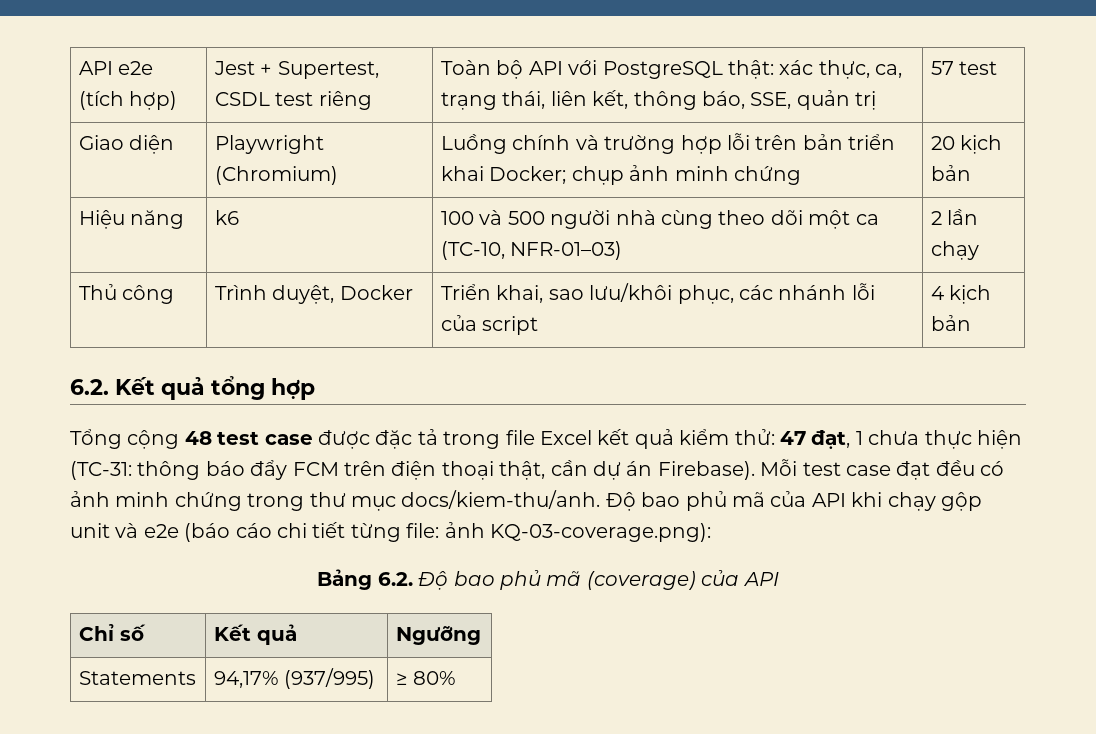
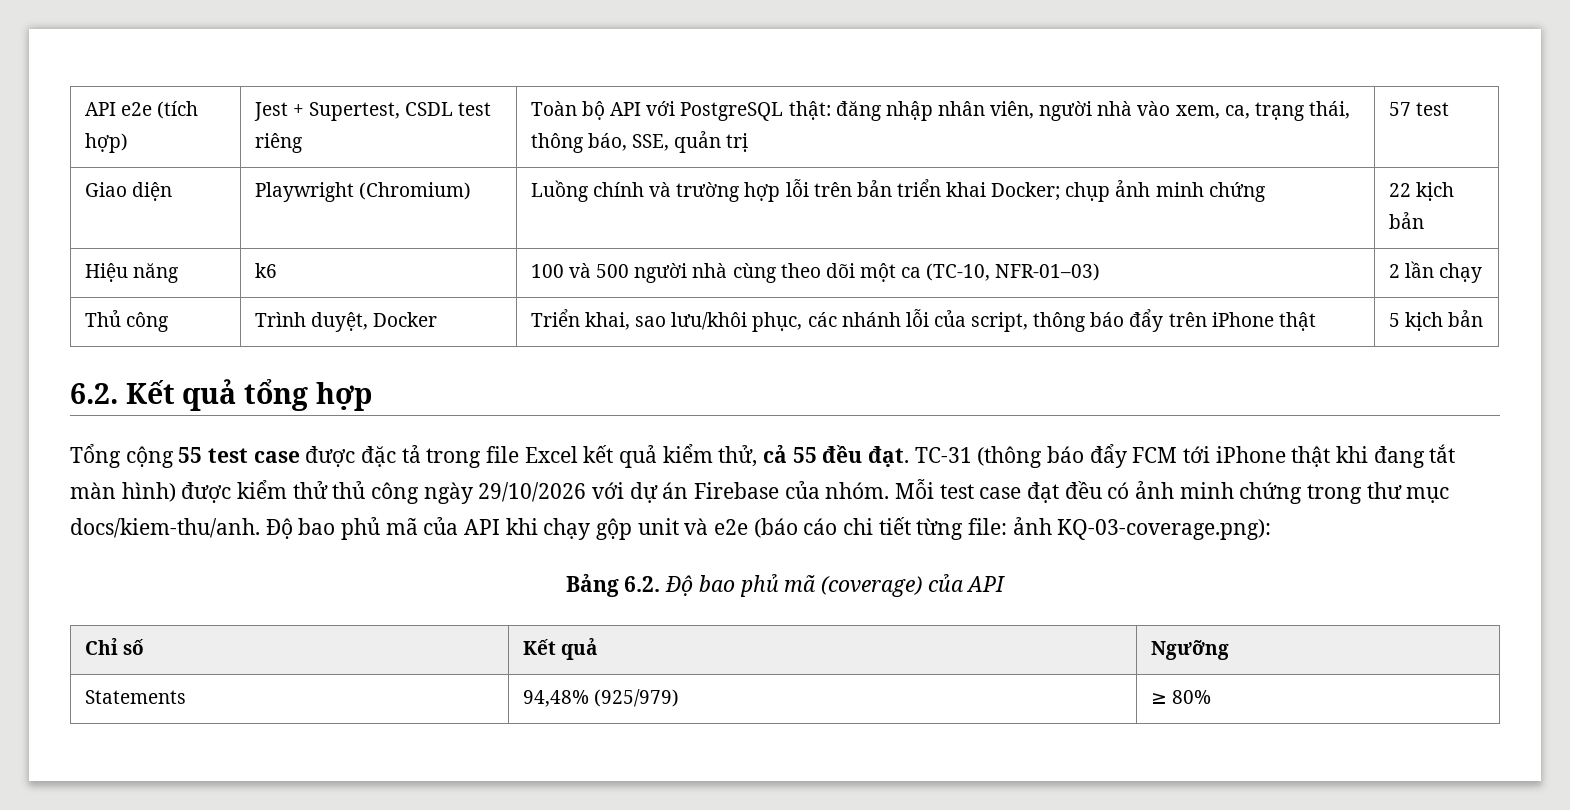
[779,60,870,79] xác thực, -> [835,101,1220,121] đăng nhập nhân viên, người nhà vào xem,
[550,90,629,109] liên kết, -> (1350, 110) none
[930,136,955,150] 20 -> [1388,183,1411,197] 22
[482,316,539,335] [930,286,944,300] script | 4 -> [971,309,1316,332] [1388,313,1400,327] script, thông báo đẩy trên iPhone thật | 5
[184,431,212,445] 48 -> [178,447,203,463] 55
[734,429,1022,449] [70,460,755,480] thử: 47 đạt, 1 chưa thực hiện (TC-31: thông báo đẩy FCM trên điện thoại thật, cần dự án Firebase). -> [718,444,1456,468] [70,480,890,504] thử, cả 55 đều đạt. TC-31 (thông báo đẩy FCM tới iPhone thật khi đang tắt màn hình) được kiểm thử thủ công ngày 29/10/2026 với dự án Firebase của nhóm.
[213,668,376,689] 94,17% (937/995) -> [522,689,679,707] 94,48% (925/979)

